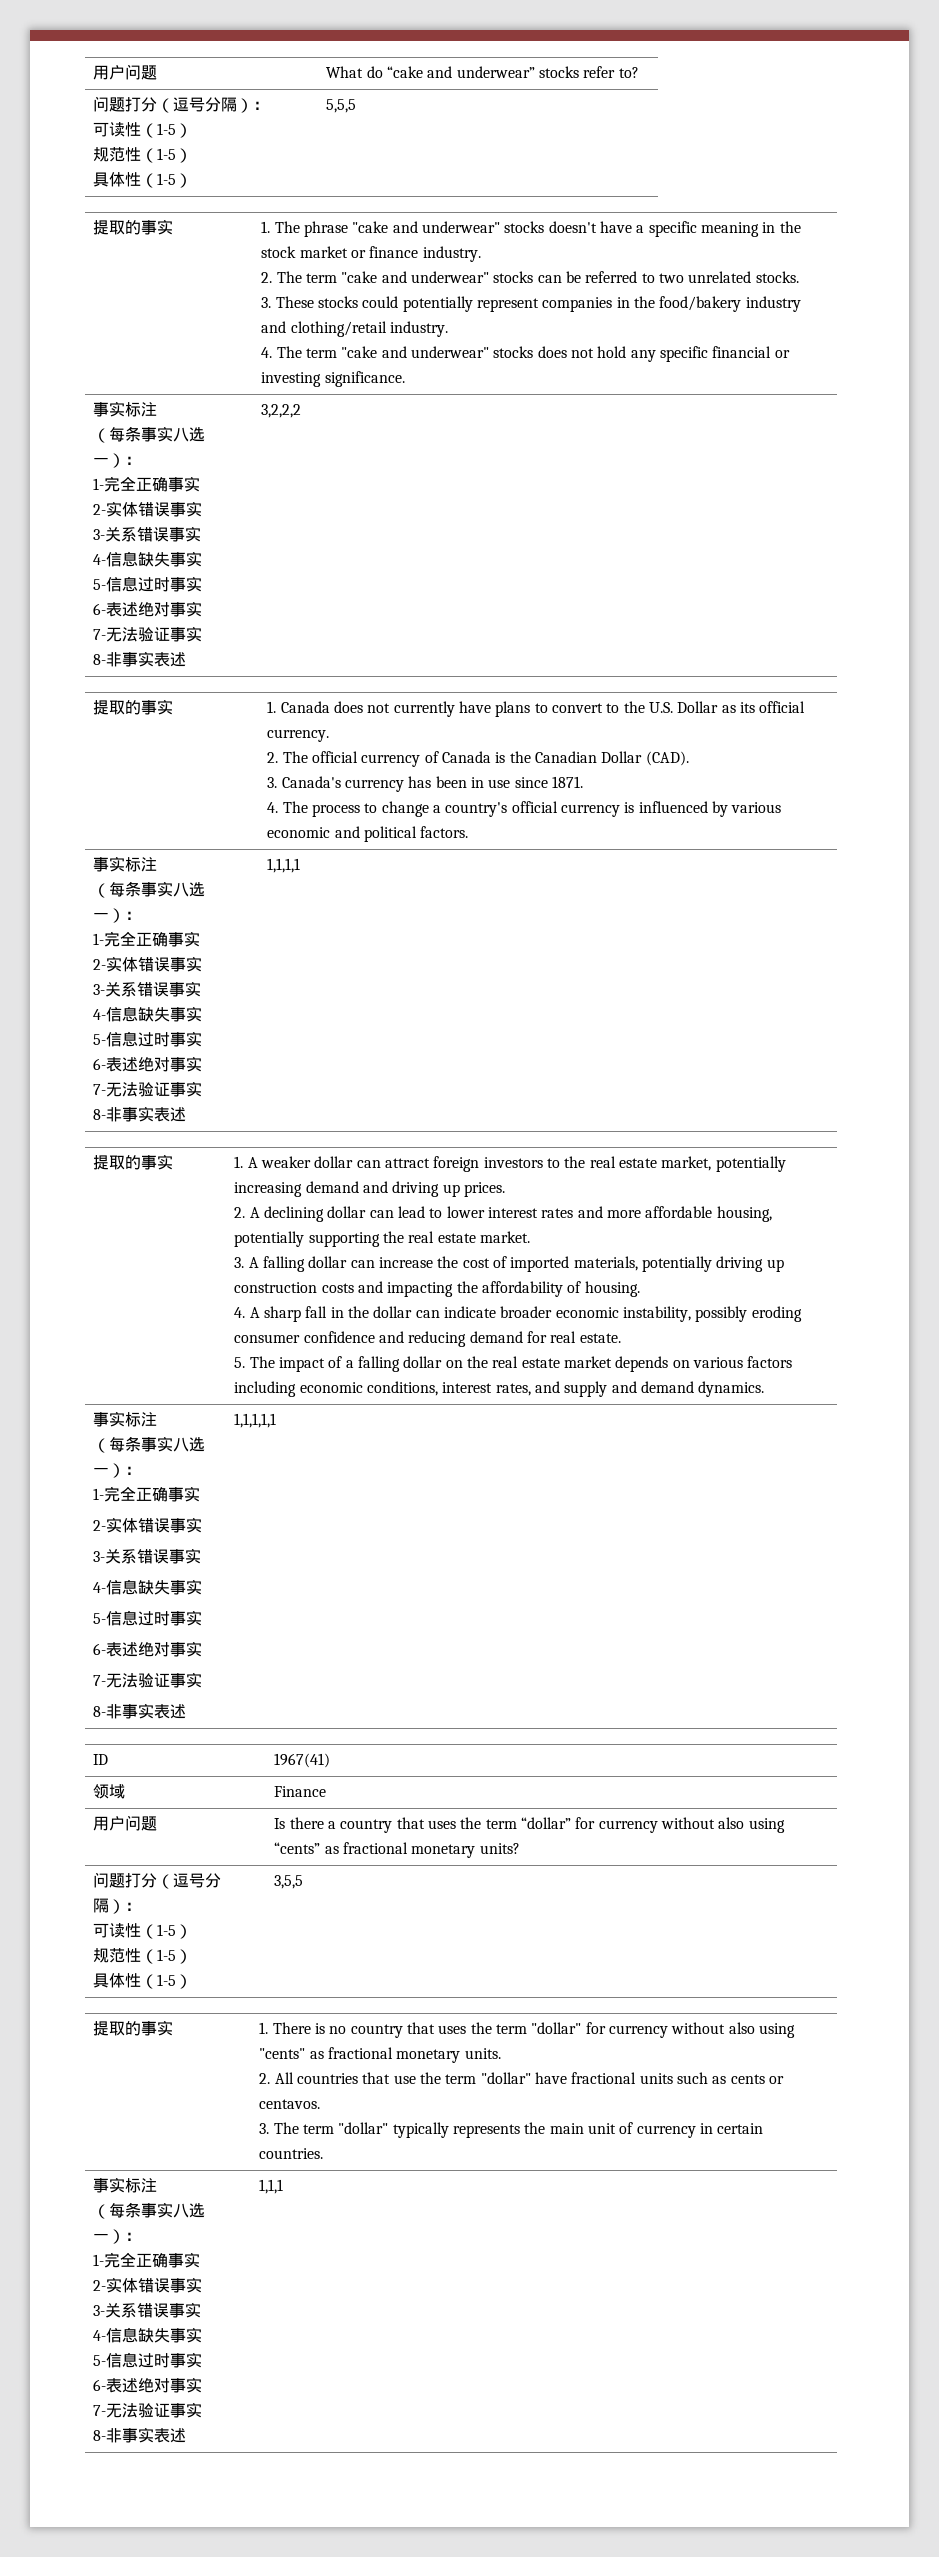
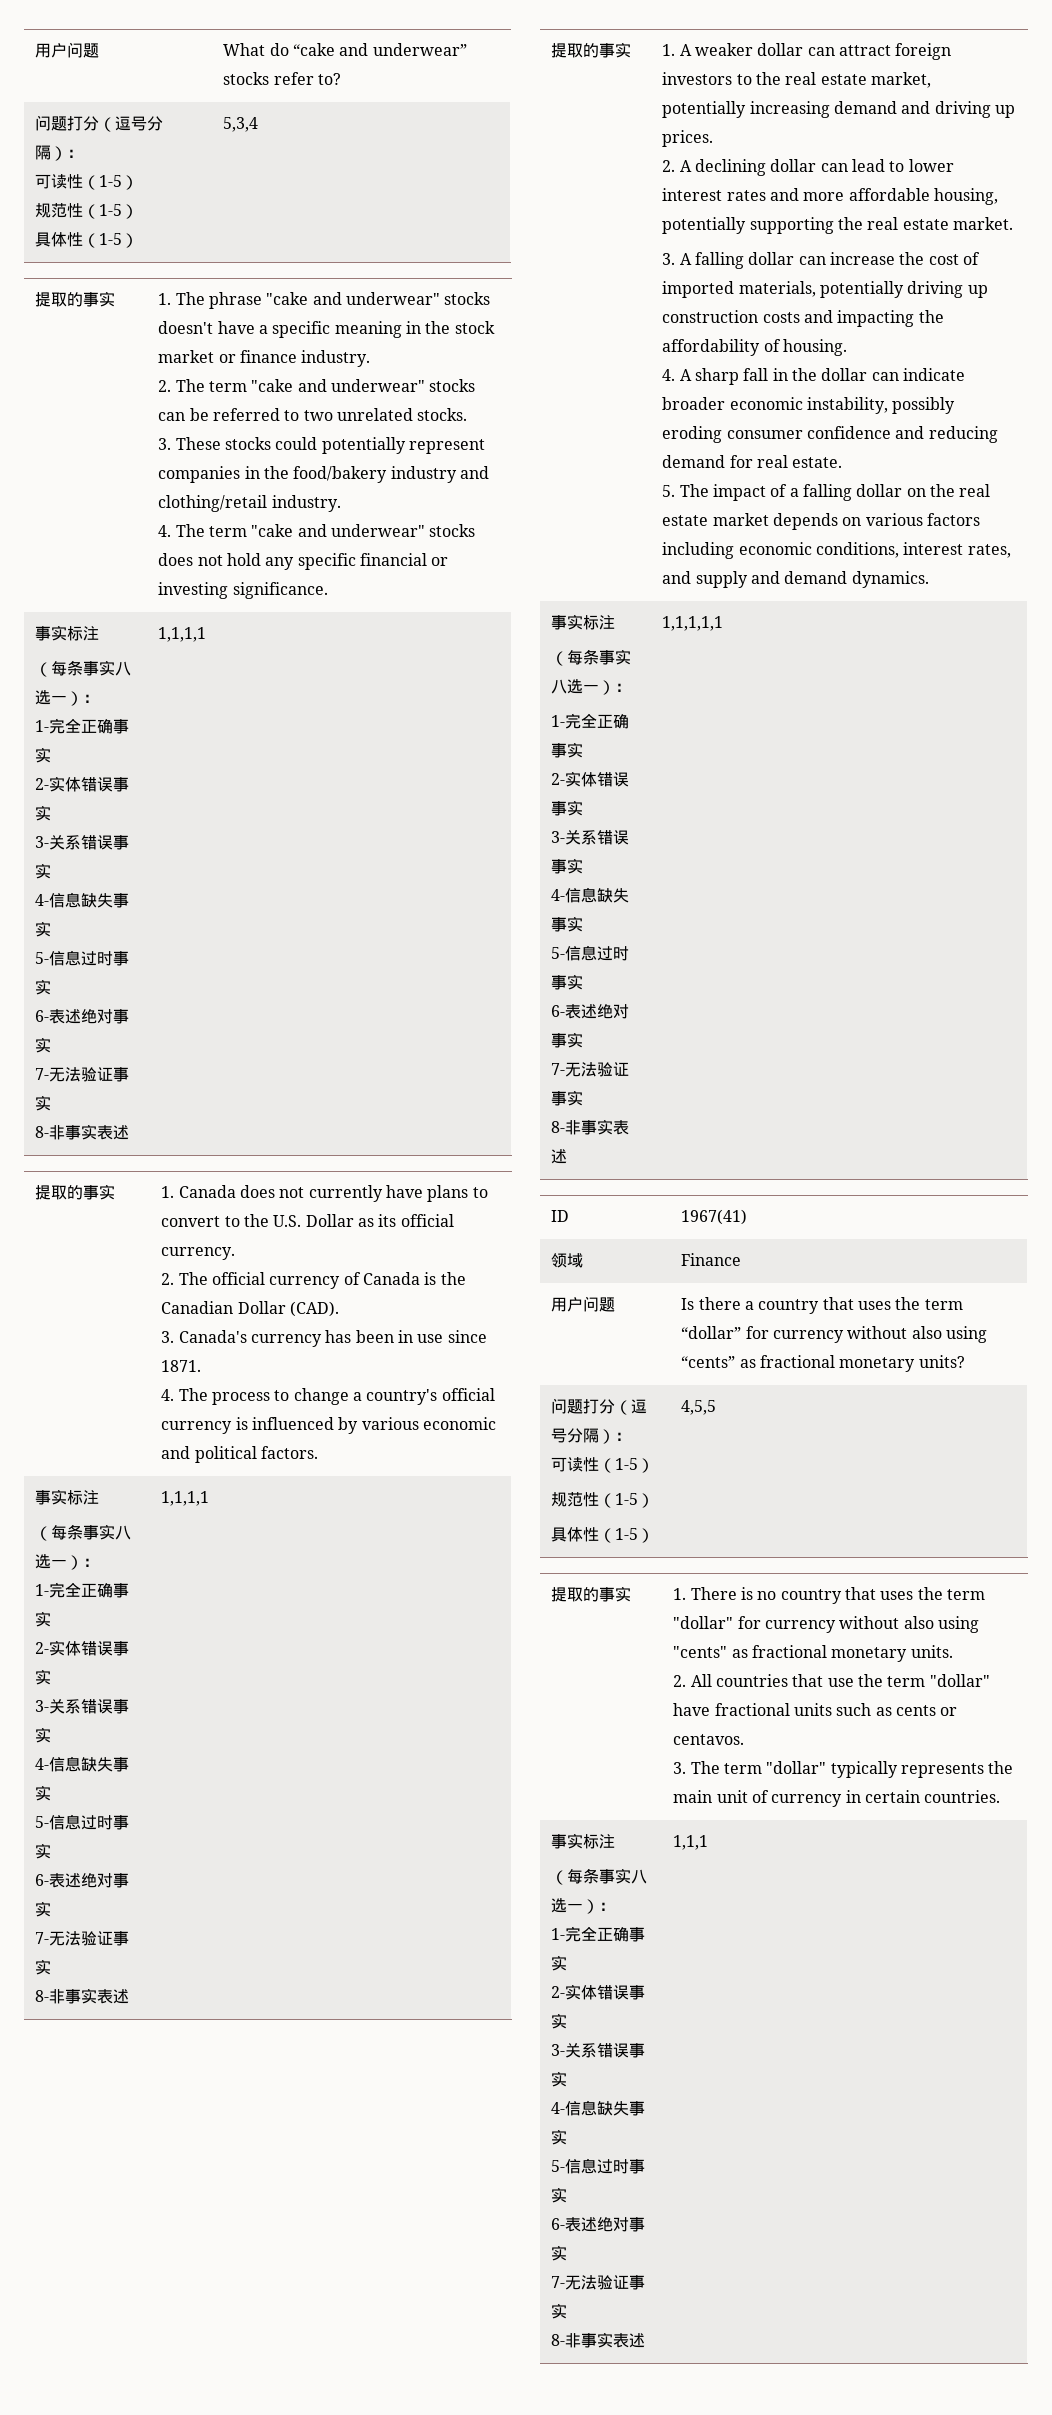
[326,99,357,113] 5,5,5 -> [223,117,259,132] 5,3,4
[261,404,302,418] 3,2,2,2 -> [158,627,207,642] 1,1,1,1
[274,1875,304,1889] 3,5,5 -> [681,1400,717,1415] 4,5,5

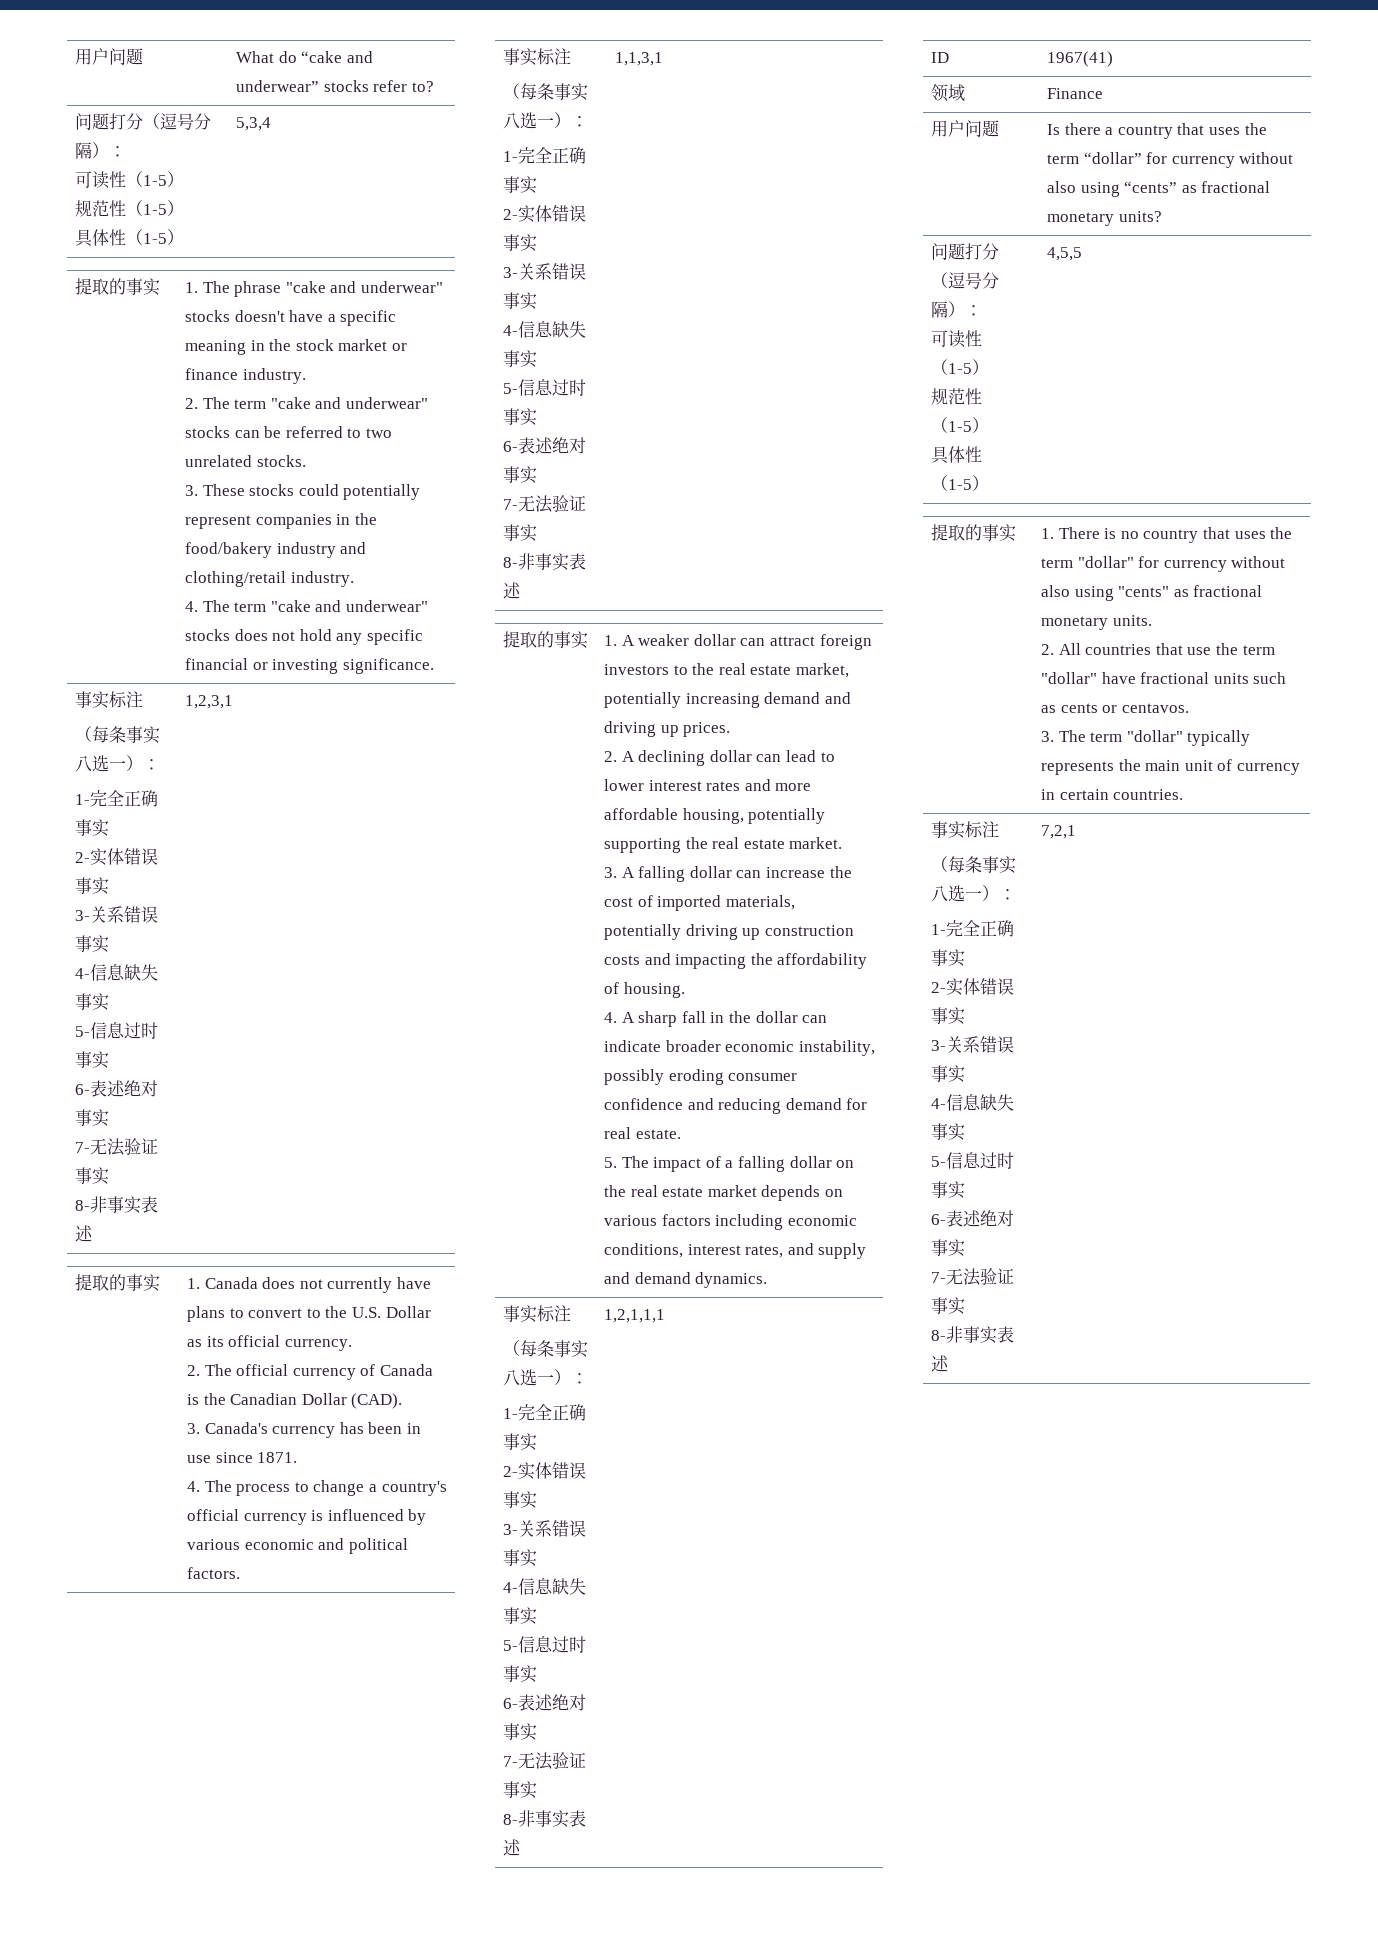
[158,627,207,642] 1,1,1,1 -> [184,695,233,709] 1,2,3,1
[161,1491,210,1506] 1,1,1,1 -> [614,52,663,66] 1,1,3,1
[662,616,724,631] 1,1,1,1,1 -> [603,1309,665,1323] 1,2,1,1,1
[673,1835,709,1850] 1,1,1 -> [1040,825,1076,839] 7,2,1

